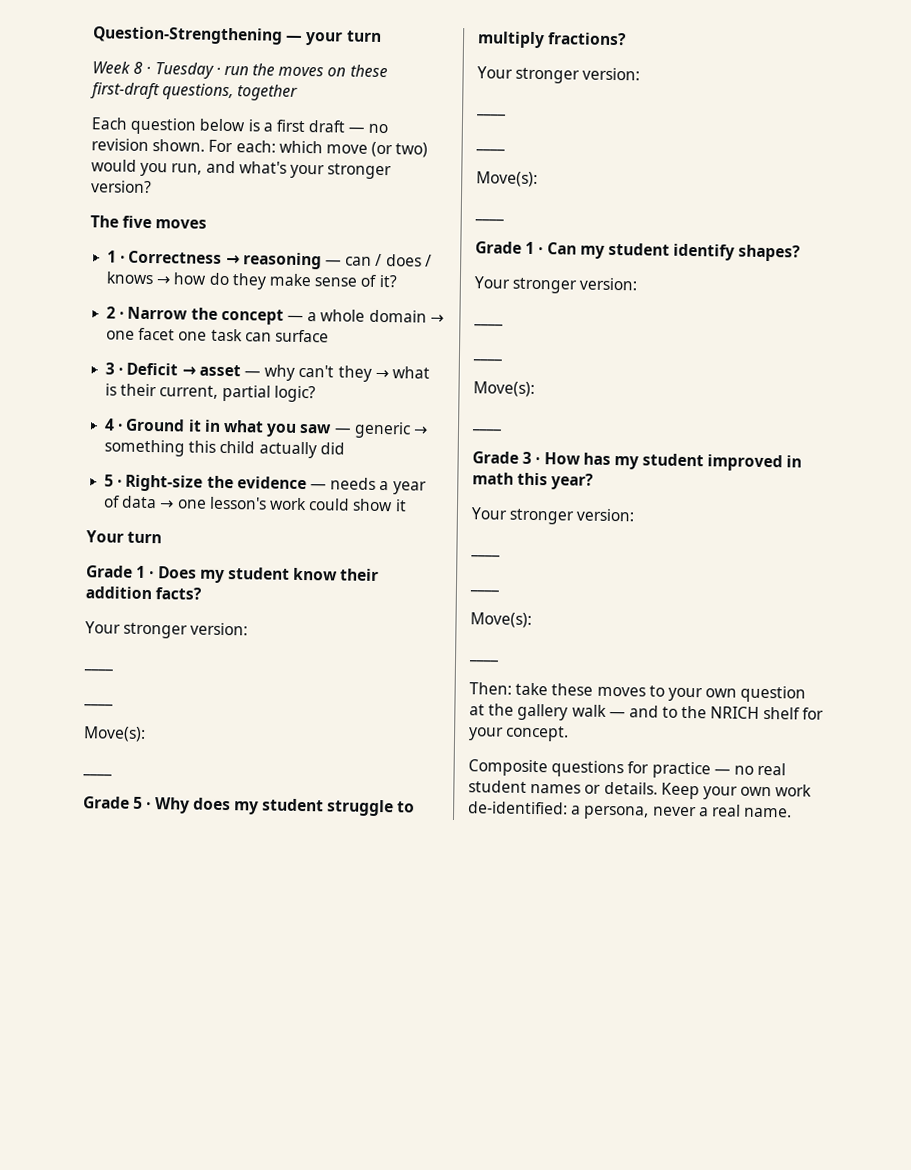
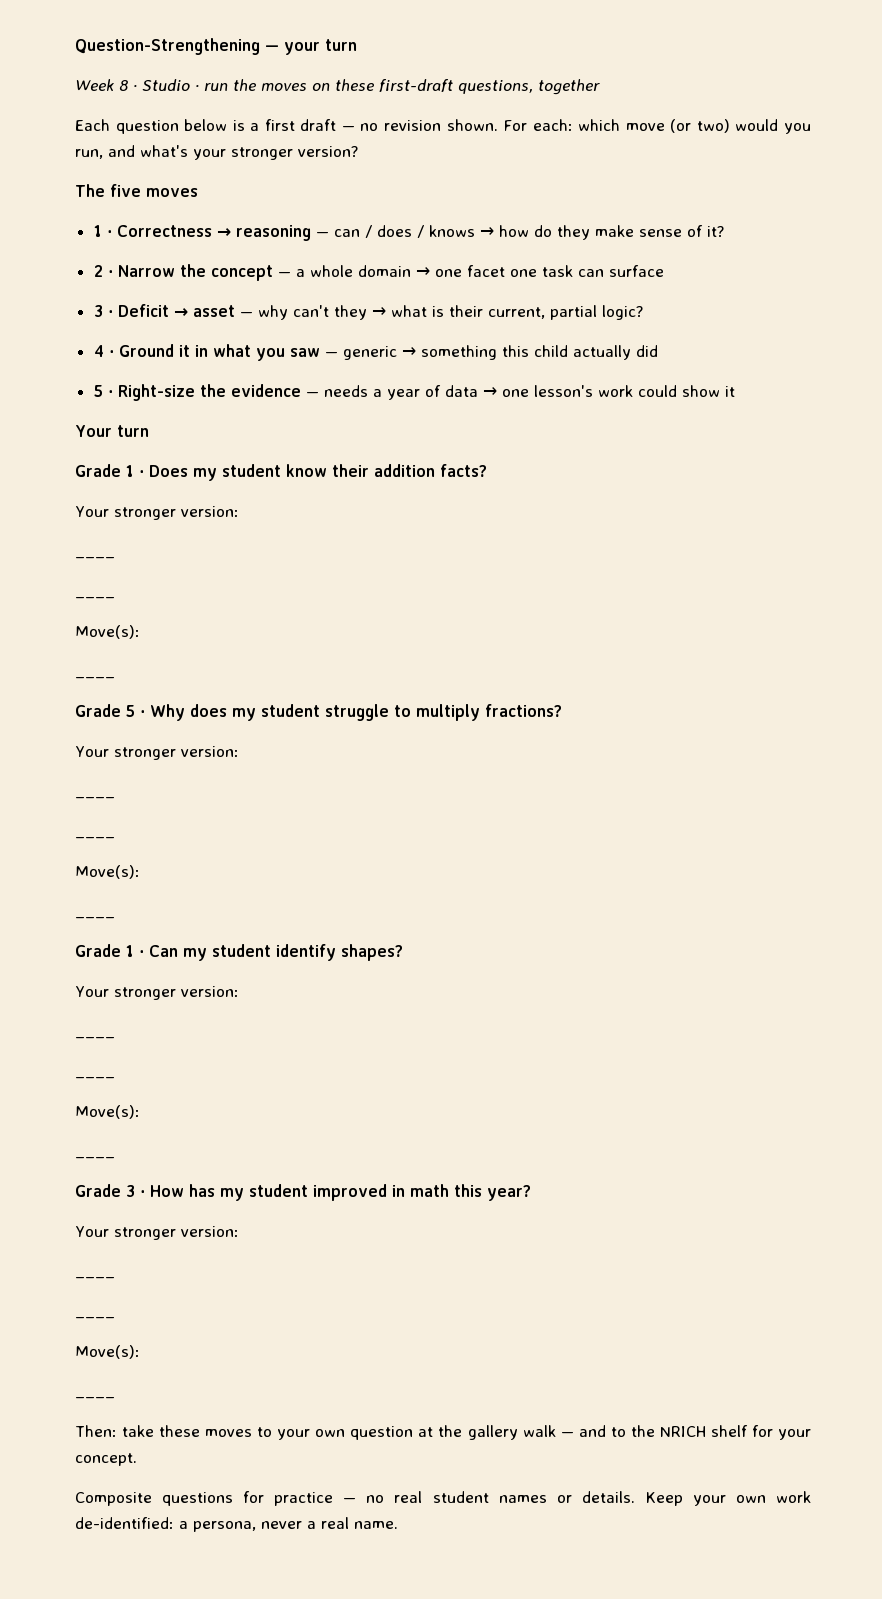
[154,62,214,79] Tuesday -> [141,79,190,91] Studio

